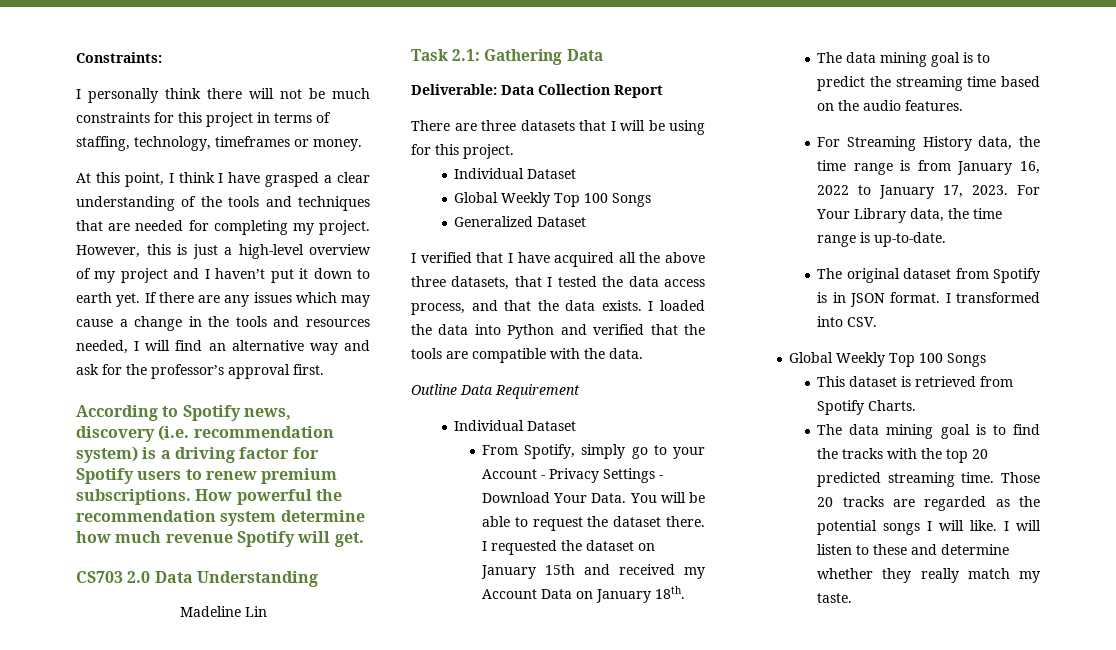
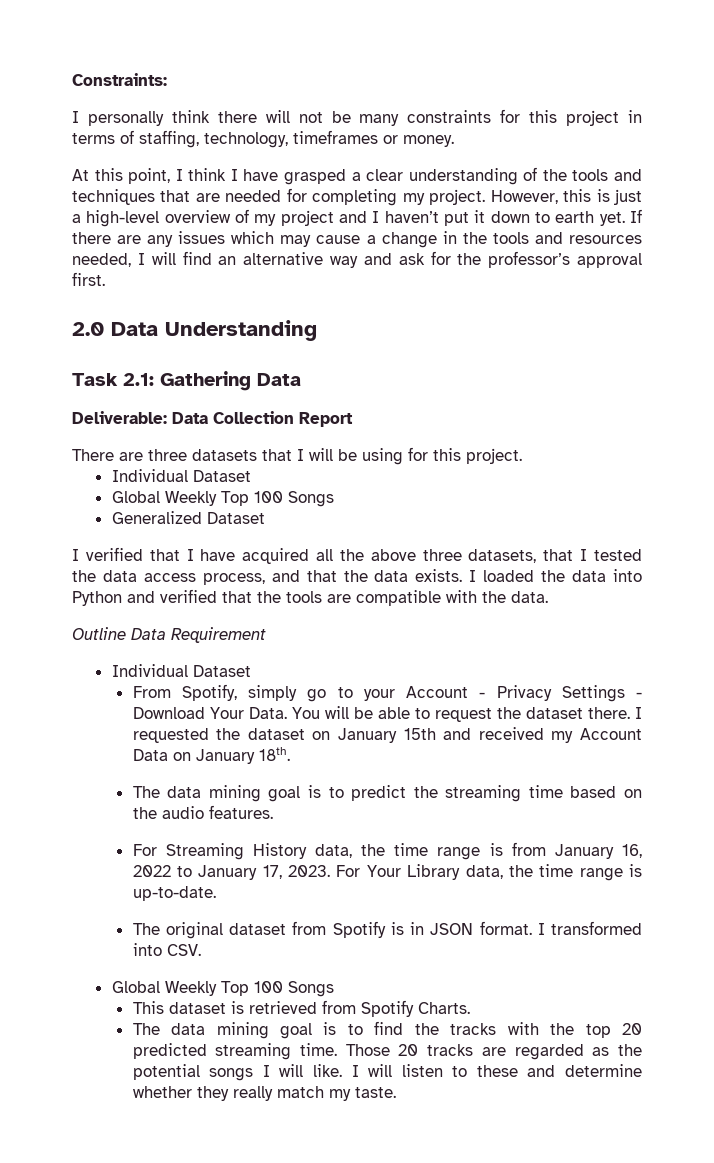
[332,88,370,99] much -> [359,114,400,126] many
[76,405,291,421] [76,425,334,442] [76,446,319,463] [76,468,338,484] [76,489,342,505] [76,510,365,526] [76,531,364,547] [76,571,123,583] According to Spotify news, discovery (i.e. recommendation system) is a driving factor for Spotify users to renew premium subscriptions. How powerful the recommendation system determine how much revenue Spotify will get. // CS703 -> (105, 279) none
[179,606,267,617] // Madeline Lin -> (317, 330) none

